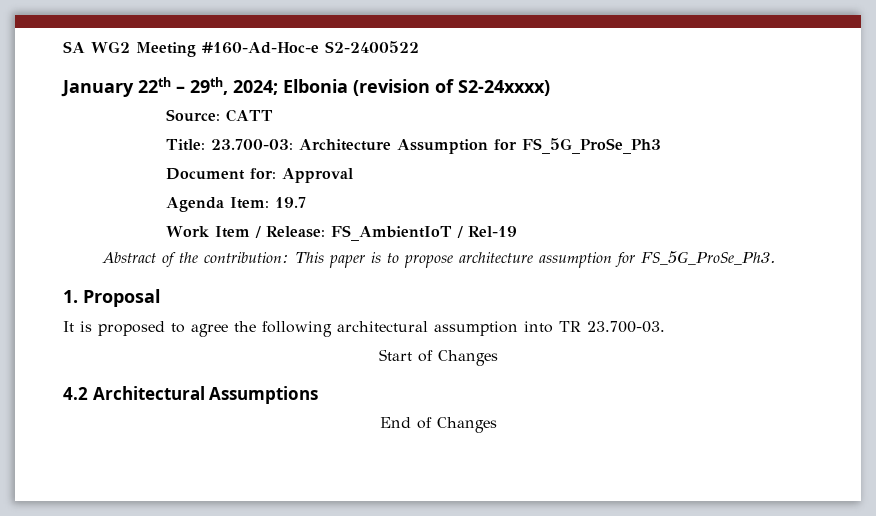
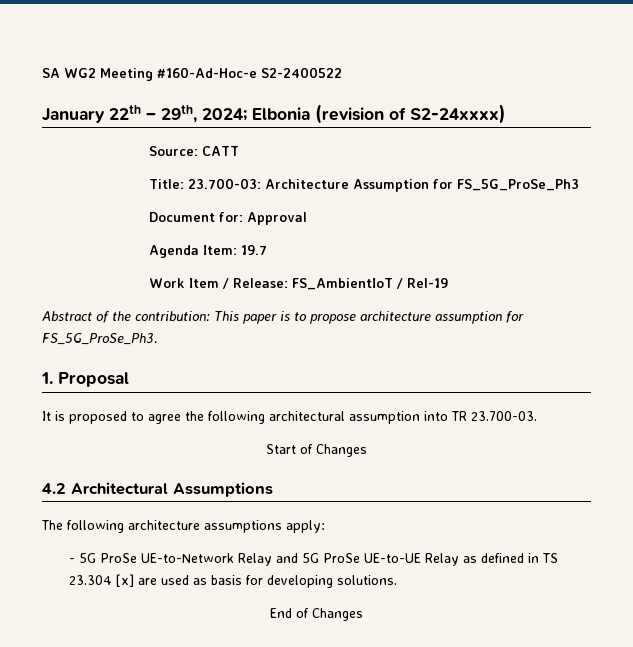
(319, 395) none -> [41,520,325,533] [68,553,558,566] [68,574,397,588] // The following architecture assumptions apply: // - 5G ProSe UE-to-Network Relay and 5G ProSe UE-to-UE Relay as defined in TS 23.304 [x] are used as basis for developing solutions.

